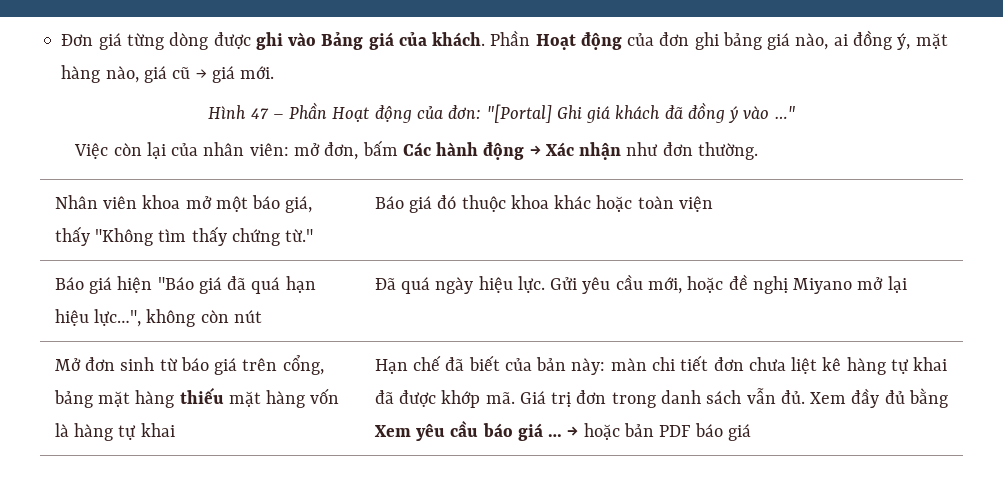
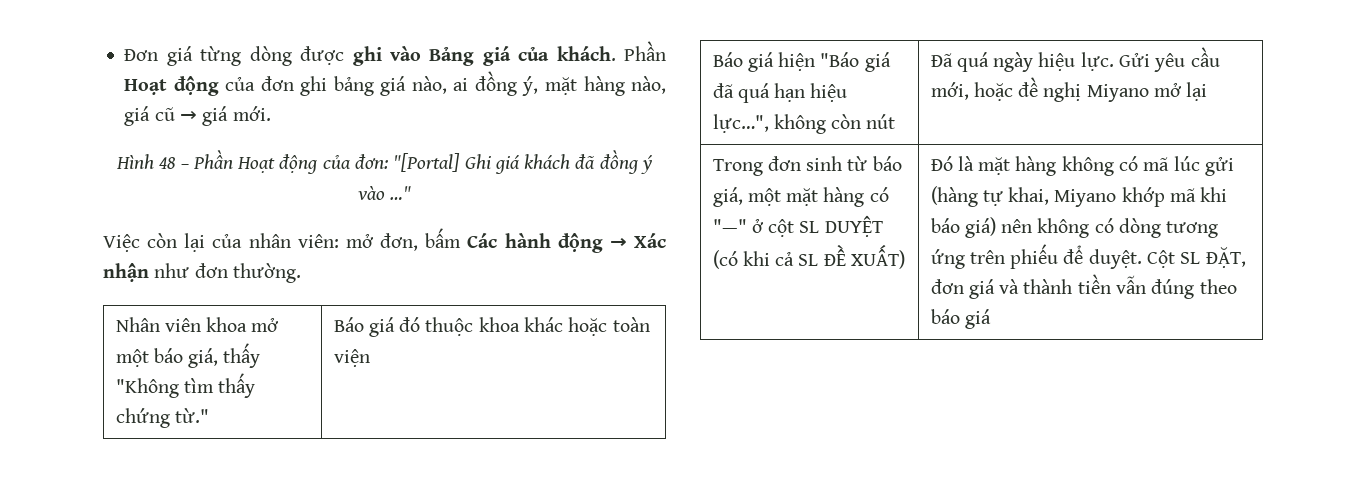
[250,108,269,119] 47 -> [159,157,176,169] 48
[54,358,81,371] Mở -> [712,159,763,176] Trong
[214,355,324,375] [53,388,340,408] [54,423,175,441] [374,355,948,375] [374,388,948,408] [373,421,691,441] giá trên cổng, bảng mặt hàng thiếu mặt hàng vốn là hàng tự khai | Hạn chế đã biết của bản này: màn chi tiết đơn chưa liệt kê hàng tự khai đã được khớp mã. Giá trị đơn trong danh sách vẫn đủ. Xem đầy đủ bằng Xem yêu cầu báo giá … → hoặc bản PDF -> [712,187,889,207] [712,215,883,237] [712,244,905,269] [930,156,1234,176] [930,186,1228,207] [930,217,1219,238] [930,244,1246,269] [930,274,1237,299] giá, một mặt hàng có "—" ở cột SL DUYỆT (có khi cả SL ĐỀ XUẤT) | Đó là mặt hàng không có mã lúc gửi (hàng tự khai, Miyano khớp mã khi báo giá) nên không có dòng tương ứng trên phiếu để duyệt. Cột SL ĐẶT, đơn giá và thành tiền vẫn đúng theo

